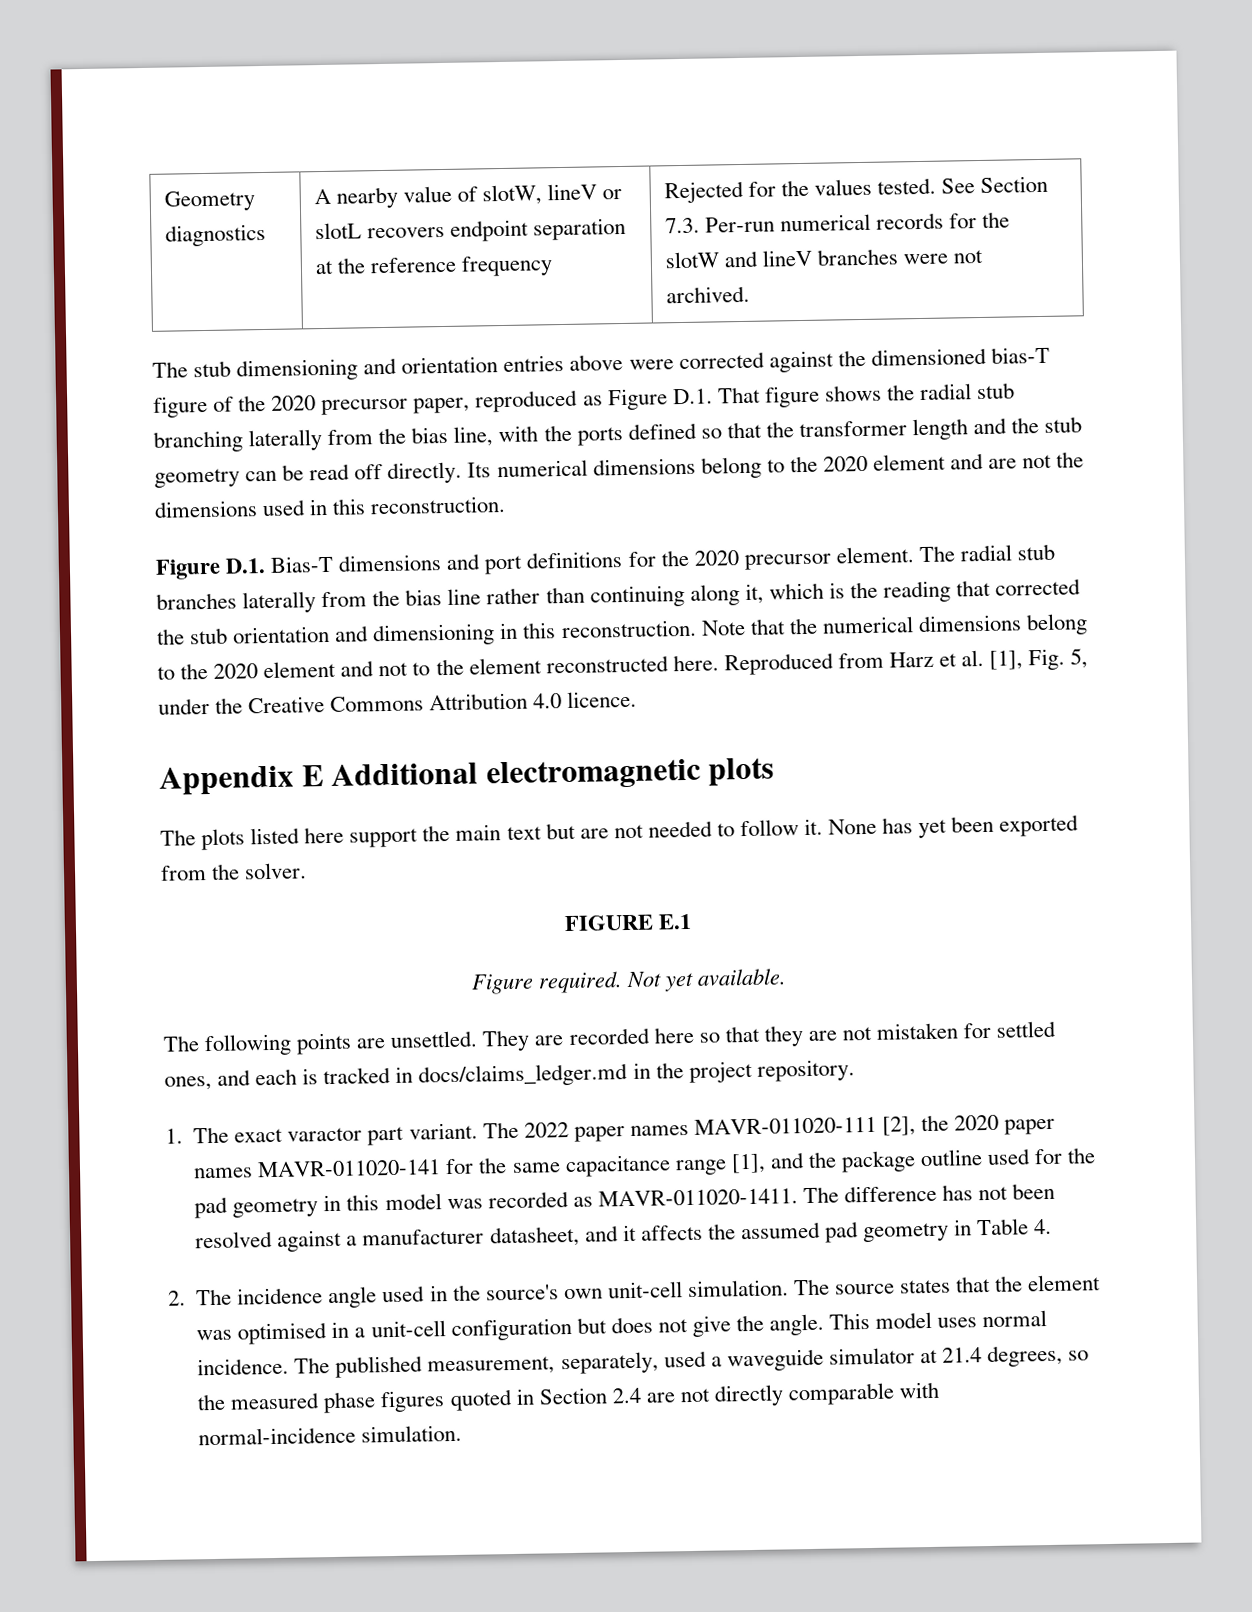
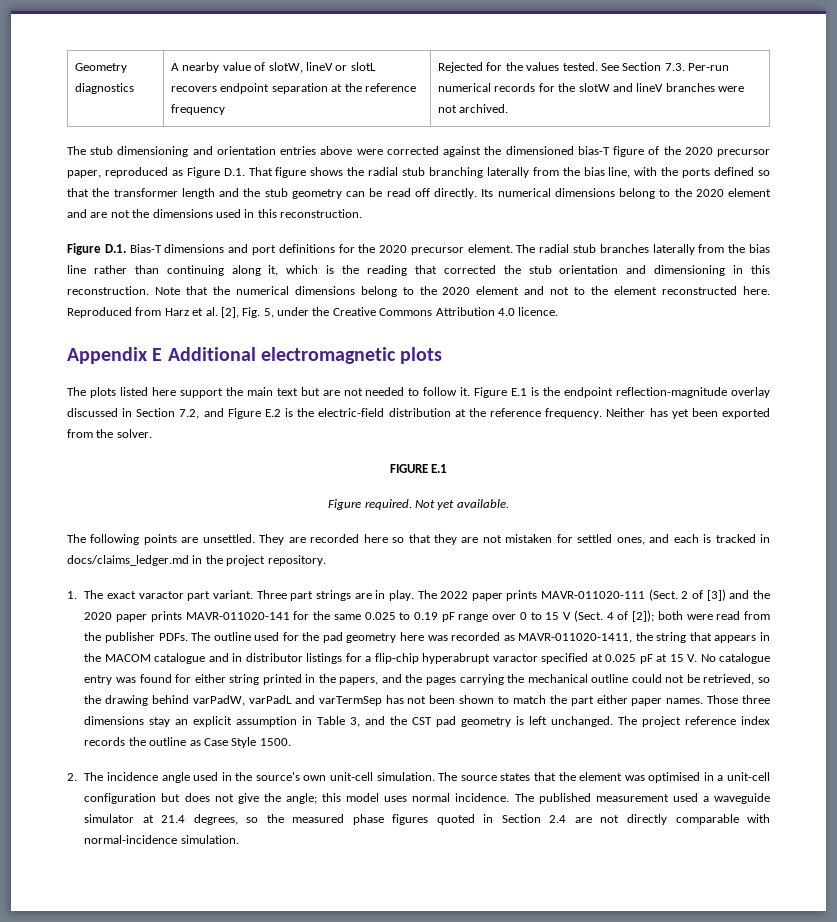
[989,650,1024,670] [1], -> [220,307,239,318] [2],
[804,818,878,836] it. None -> [460,387,771,398] [67,408,646,419] it. Figure E.1 is the endpoint reflection-magnitude overlay discussed in Section 7.2, and Figure E.2 is the electric-field distribution at the reference frequency. Neither
[482,1116,916,1142] The 2022 paper names MAVR-011020-111 [2], -> [256,589,750,601] Three part strings are in play. The 2022 paper prints MAVR-011020-111 (Sect. 2 of [3]) and
[194,1167,254,1179] names -> [150,611,182,622] prints
[564,1150,917,1178] capacitance range [1], and the package -> [364,610,770,622] [84,632,211,643] 0.025 to 0.19 pF range over 0 to 15 V (Sect. 4 of [2]); both were read from the publisher PDFs. The
[323,1182,1056,1212] [195,1218,1053,1252] in this model was recorded as MAVR-011020-1411. The difference has not been resolved against a manufacturer datasheet, and it affects the assumed pad geometry in Table 4. -> [399,632,771,643] [84,653,771,664] [84,674,770,685] [84,695,771,706] [84,716,770,727] [84,737,291,748] here was recorded as MAVR-011020-1411, the string that appears in the MACOM catalogue and in distributor listings for a flip-chip hyperabrupt varactor specified at 0.025 pF at 15 V. No catalogue entry was found for either string printed in the papers, and the pages carrying the mechanical outline could not be retrieved, so the drawing behind varPadW, varPadL and varTermSep has not been shown to match the part either paper names. Those three dimensions stay an explicit assumption in Table 3, and the CST pad geometry is left unchanged. The project reference index records the outline as Case Style 1500.
[769,1312,871,1336] angle. This -> [285,793,342,804] angle; this
[427,1351,659,1376] measurement, separately, -> [595,794,669,802] measurement

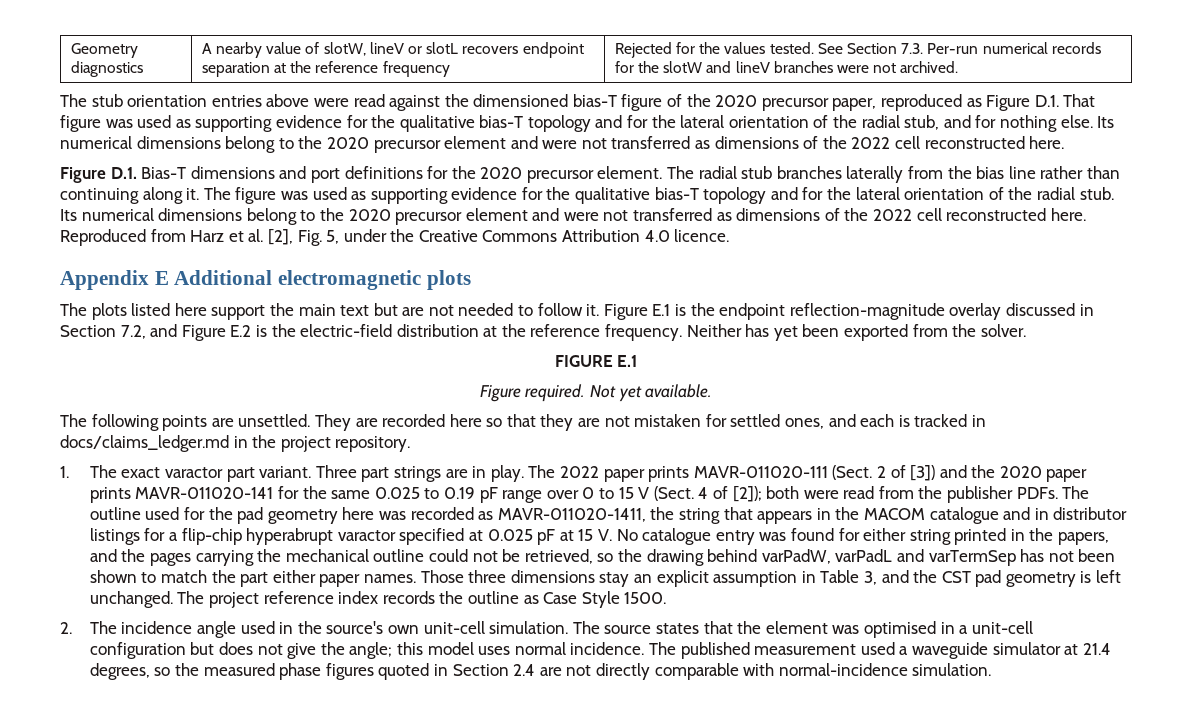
[117,146,213,157] dimensioning and -> (123, 100) none
[386,146,439,155] corrected -> [353,94,385,107] read
[310,167,771,178] [67,188,771,199] [67,209,362,218] shows the radial stub branching laterally from the bias line, with the ports defined so that the transformer length and the stub geometry can be read off directly. Its numerical dimensions belong to the 2020 element and are not the dimensions used in this reconstruction. -> [105,115,1115,132] [60,136,1065,153] was used as supporting evidence for the qualitative bias-T topology and for the lateral orientation of the radial stub, and for nothing else. Its numerical dimensions belong to the 2020 precursor element and were not transferred as dimensions of the 2022 cell reconstructed here.
[268,265,771,276] [67,286,658,297] it, which is the reading that corrected the stub orientation and dimensioning in this reconstruction. Note that the numerical dimensions belong to the 2020 element and not to the element -> [186,187,1114,204] [60,208,942,225] it. The figure was used as supporting evidence for the qualitative bias-T topology and for the lateral orientation of the radial stub. Its numerical dimensions belong to the 2020 precursor element and were not transferred as dimensions of the 2022 cell

